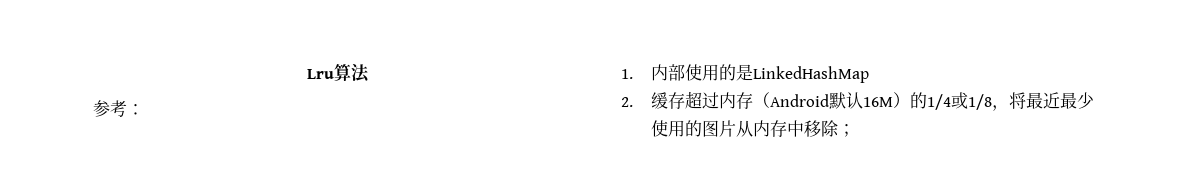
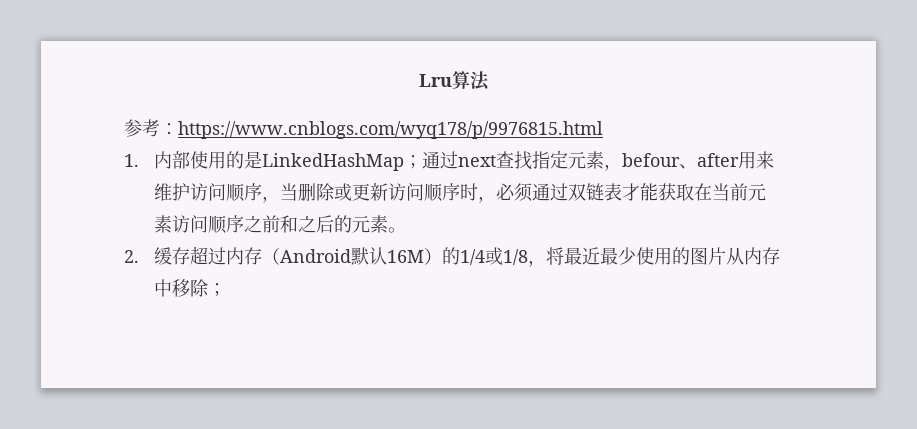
(144, 109) none -> [178,121,603,139] https://www.cnblogs.com/wyq178/p/9976815.html
(870, 74) none -> [403,150,774,171] [153,183,766,203] [153,215,406,234] ；通过next查找指定元素，befour、after用来维护访问顺序，当删除或更新访问顺序时，必须通过双链表才能获取在当前元素访问顺序之前和之后的元素。

